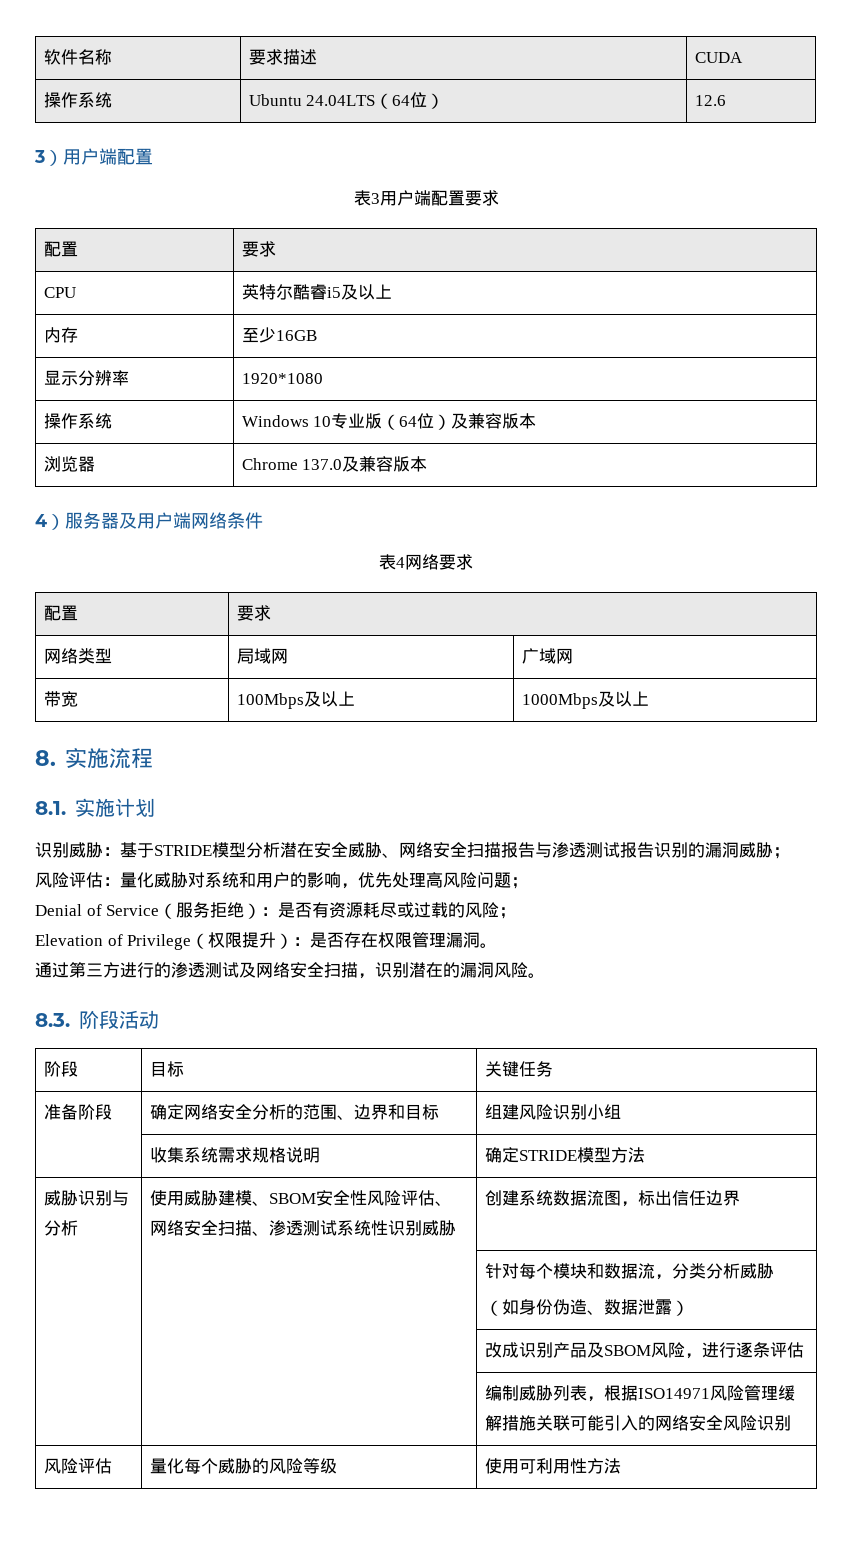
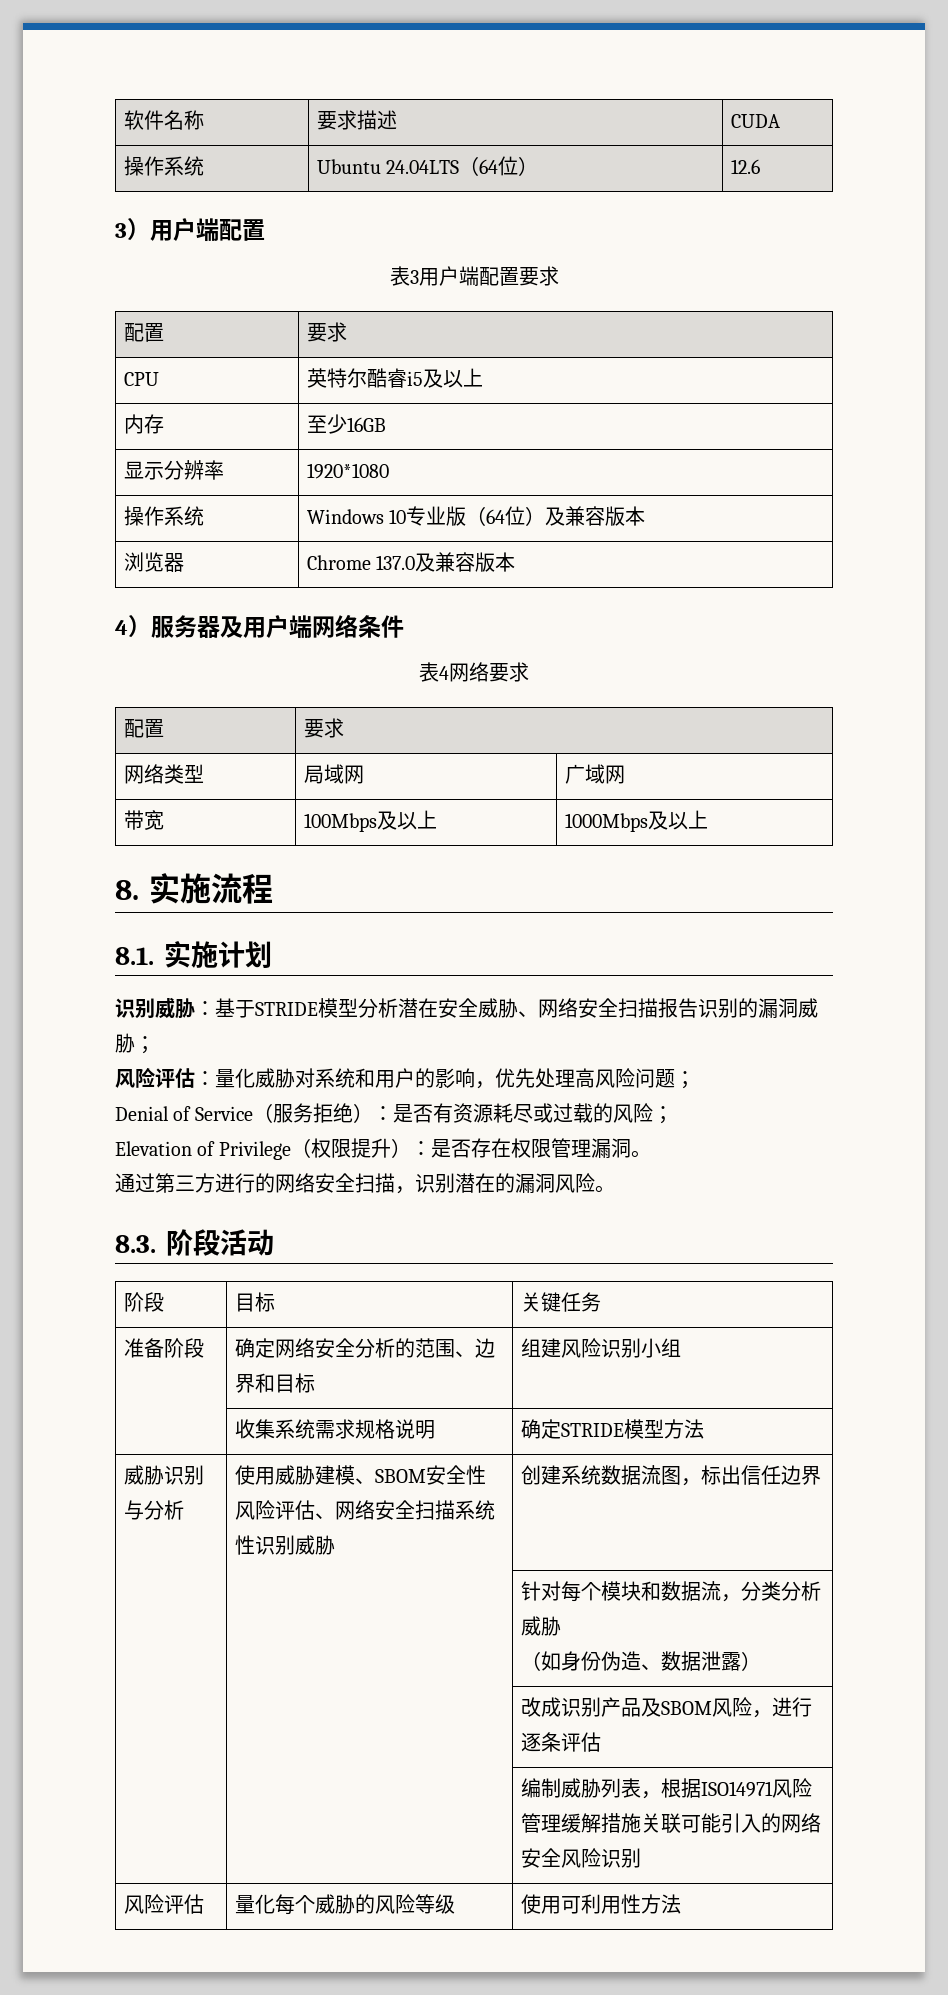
[535,842,654,858] 与渗透测试报告 -> (698, 1008) none
[171,962,256,978] 渗透测试及 -> (275, 1183) none
[251,1220,337,1236] 、渗透测试 -> (456, 1510) none

